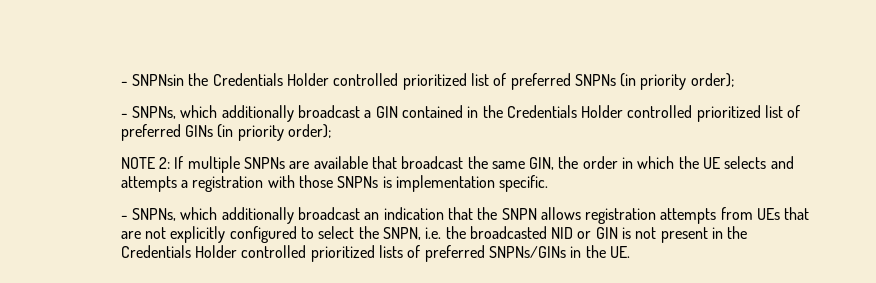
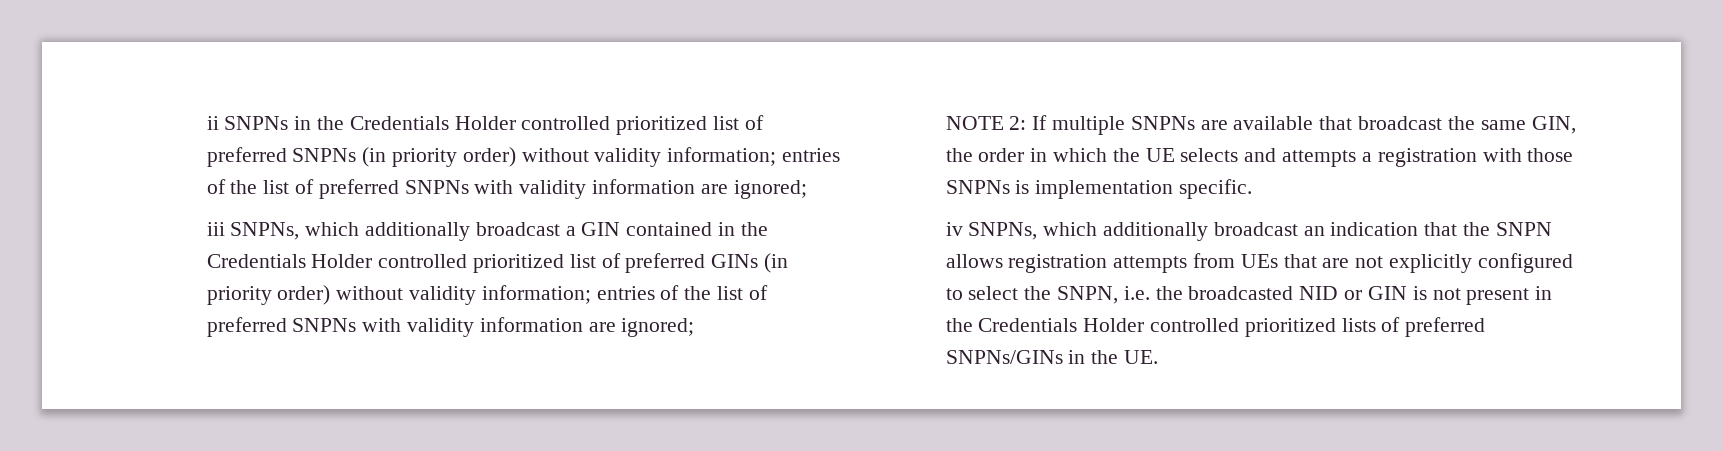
[120,74,184,86] - SNPNsin -> [206,116,312,130] ii SNPNs in
[690,73,734,87] [120,113,128,118] order); // - -> [462,147,841,167] [206,179,807,199] [206,222,225,236] order) without validity information; entries of the list of preferred SNPNs with validity information are ignored; // iii
[287,124,331,138] order); -> [277,285,768,305] [206,317,695,337] order) without validity information; entries of the list of preferred SNPNs with validity information are ignored;
[120,215,128,220] - -> [945,222,963,236] iv

